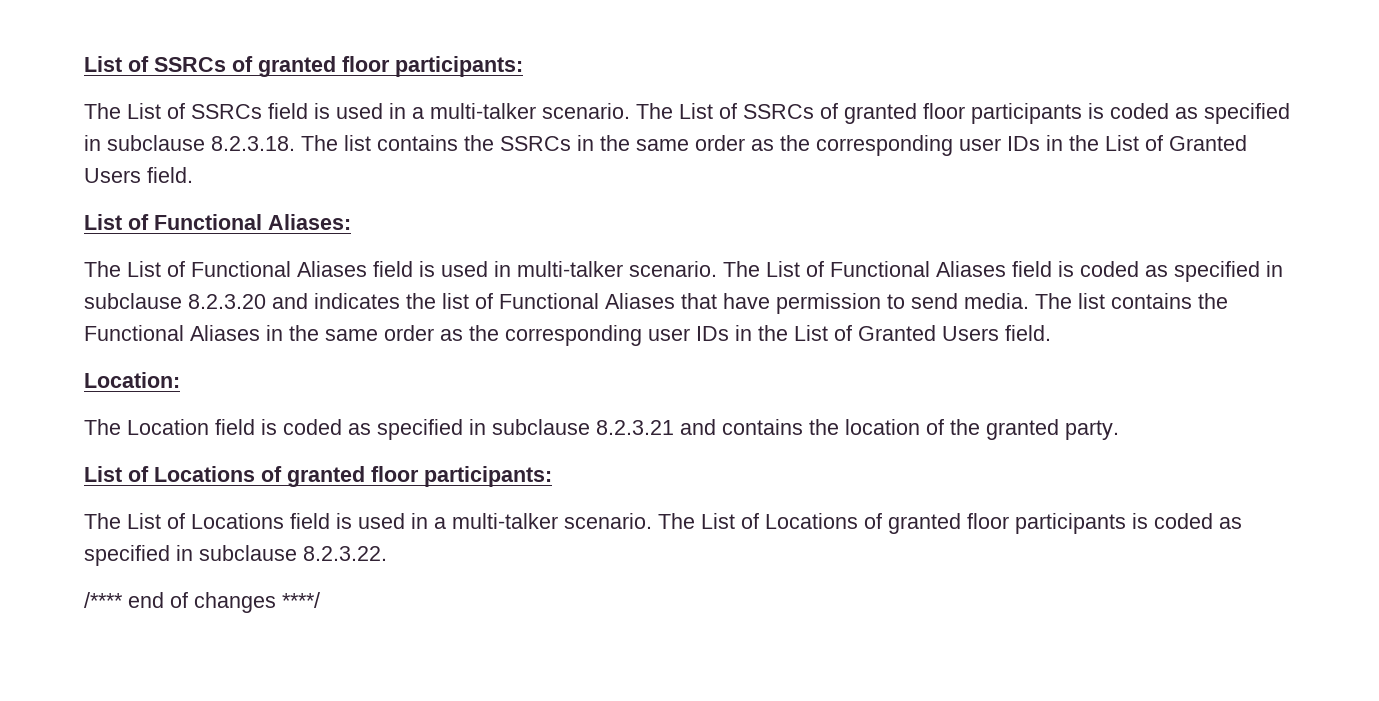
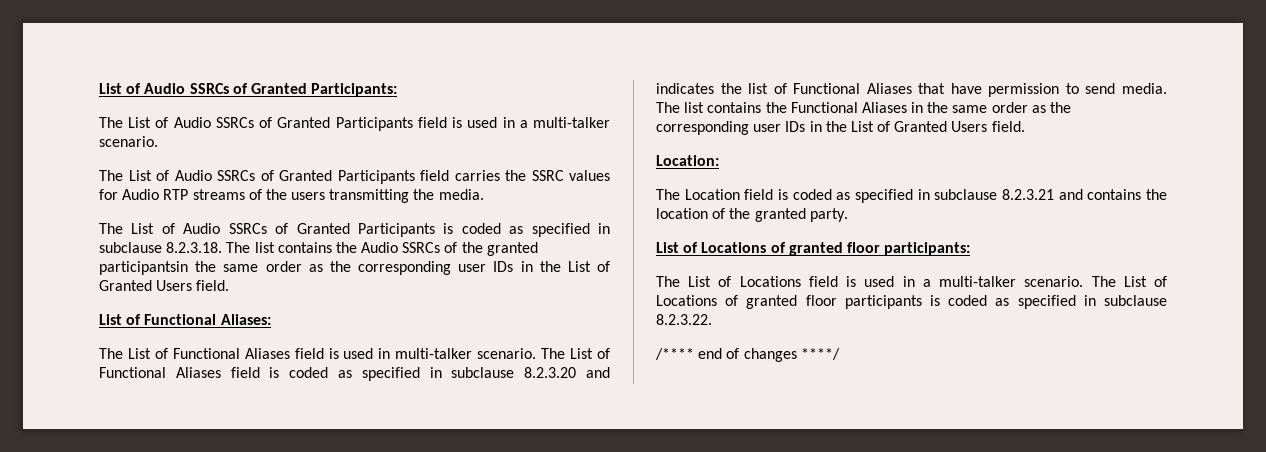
[84,56,523,77] [84,103,1082,124] List of SSRCs of granted floor participants: // The List of SSRCs field is used in a multi-talker scenario. The List of SSRCs of granted floor participants -> [99,83,398,97] [99,117,610,131] [99,136,158,147] [99,170,610,184] [99,189,484,203] [99,223,435,237] List of Audio SSRCs of Granted Participants: // The List of Audio SSRCs of Granted Participants field is used in a multi-talker scenario. // The List of Audio SSRCs of Granted Participants field carries the SSRC values for Audio RTP streams of the users transmitting the media. // The List of Audio SSRCs of Granted Participants
[500,135,594,151] SSRCs in -> [361,242,538,256] [99,261,188,275] Audio SSRCs of the granted participantsin

